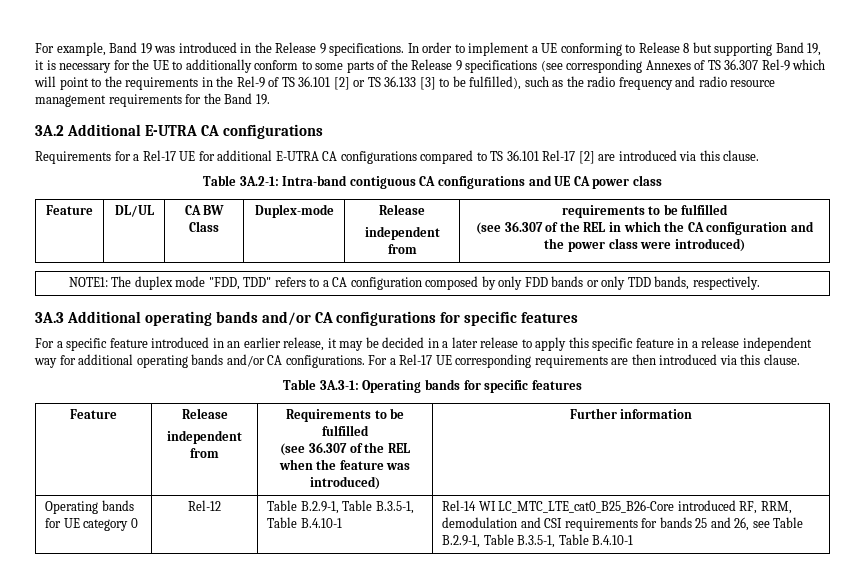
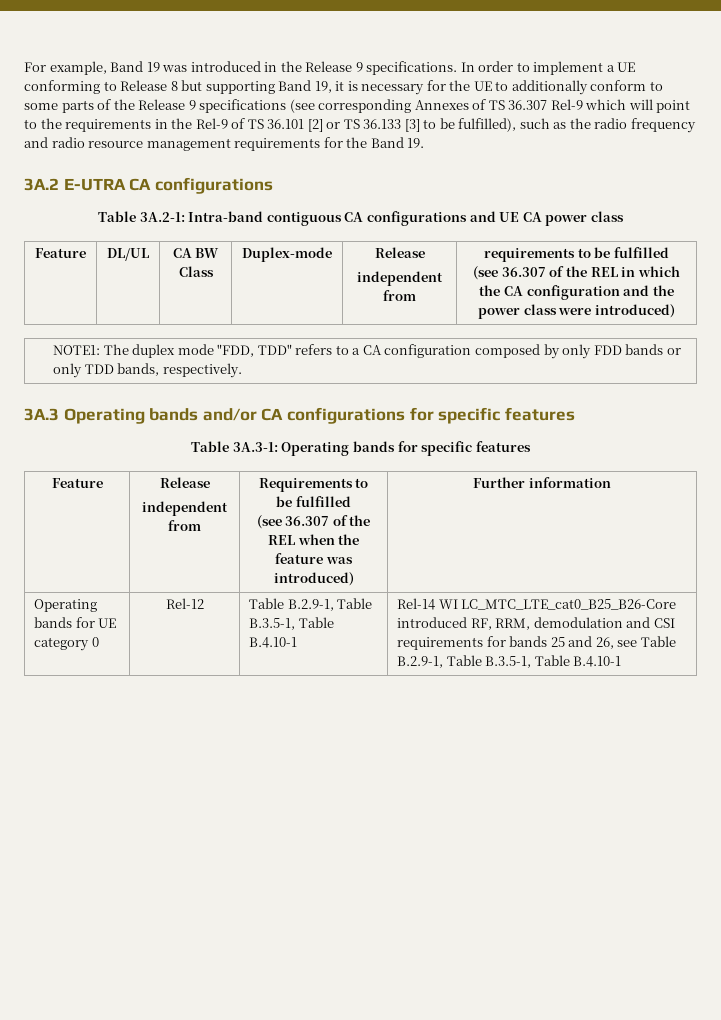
[66,124,323,139] [35,150,760,164] Additional E-UTRA CA configurations // Requirements for a Rel-17 UE for additional E-UTRA CA configurations compared to TS 36.101 Rel-17 [2] are introduced via this clause. -> [63,177,273,194] E-UTRA CA configurations
[66,311,212,326] Additional operating -> [63,408,145,424] Operating
[35,337,812,351] [34,354,800,368] // For a specific feature introduced in an earlier release, it may be decided in a later release to apply this specific feature in a release independent way for additional operating bands and/or CA configurations. For a Rel-17 UE corresponding requirements are then introduced via this clause. -> (575, 414) none

